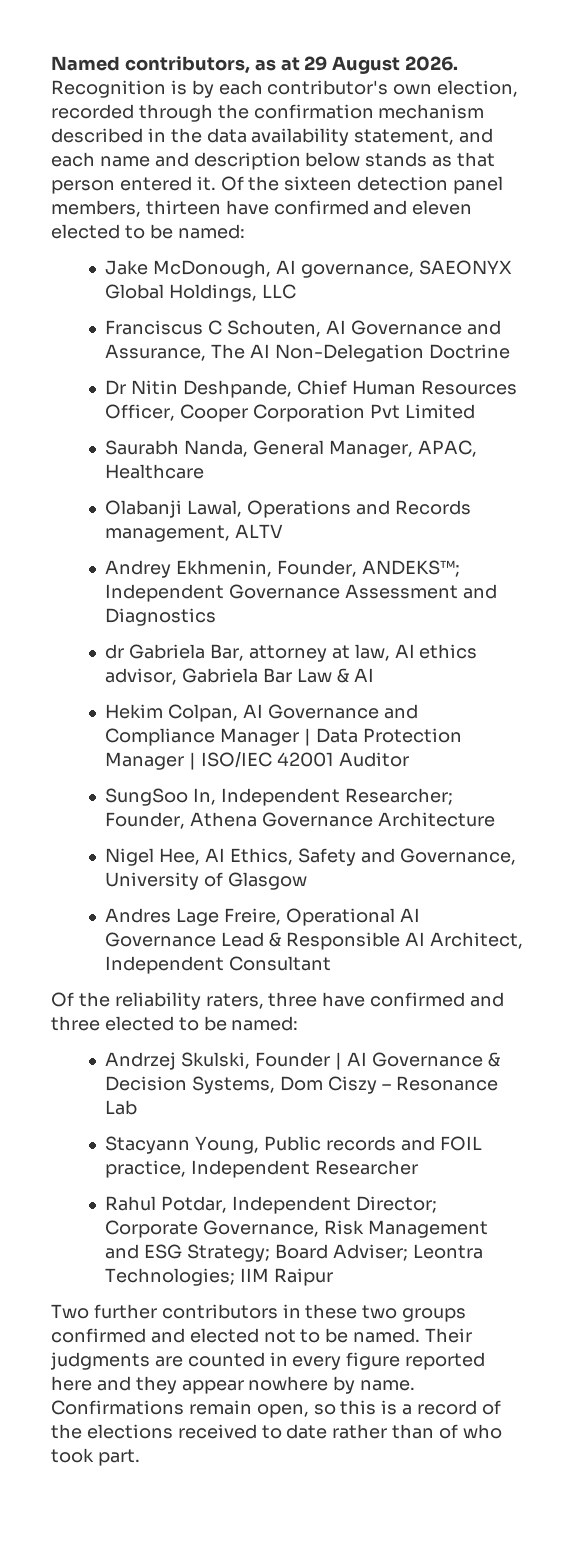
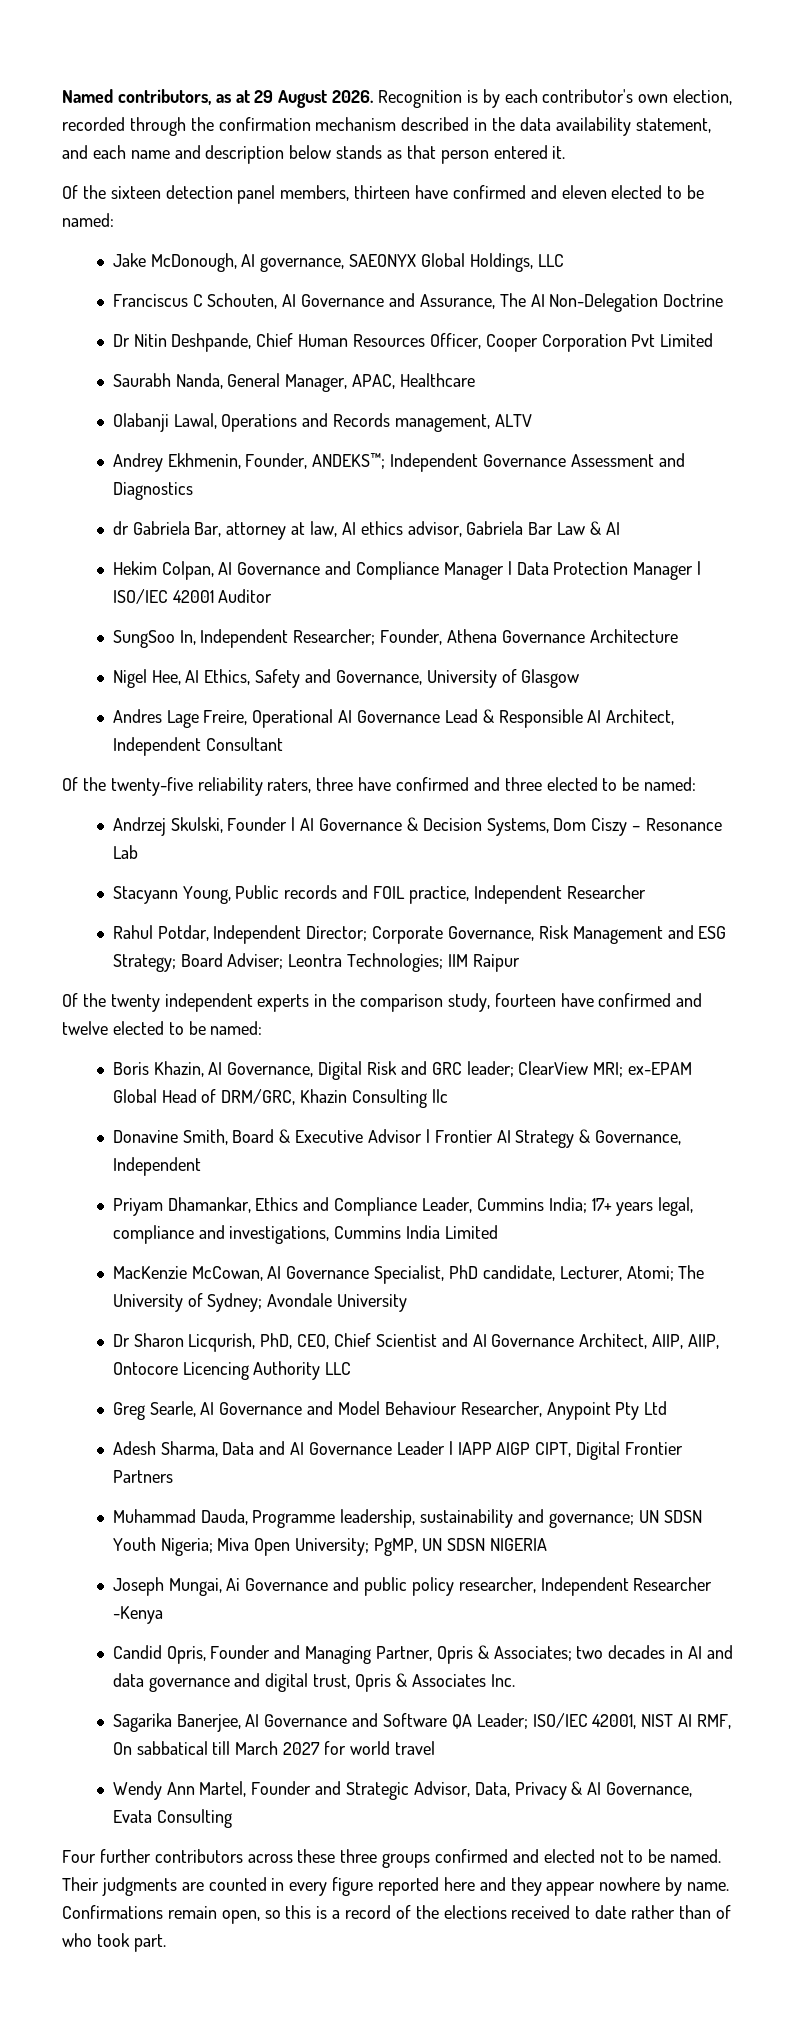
(216, 183) none -> (566, 152) //
(110, 999) none -> [110,777,193,796] twenty-five
[51,1304,398,1319] Two further contributors in these two -> [62,993,703,1012] [62,1021,263,1035] [112,1061,693,1080] [112,1089,448,1108] [112,1129,682,1148] [112,1157,201,1176] [112,1197,694,1216] [112,1225,499,1244] [112,1265,705,1284] [112,1293,408,1312] [112,1333,720,1352] [112,1361,352,1380] [112,1401,668,1420] [112,1441,684,1460] [112,1470,173,1483] [112,1509,702,1528] [112,1537,547,1556] [112,1577,713,1596] [112,1606,163,1624] [112,1645,733,1664] [112,1673,515,1692] [112,1713,732,1732] [112,1741,435,1755] [112,1781,693,1800] [112,1809,232,1828] [62,1849,378,1863] Of the twenty independent experts in the comparison study, fourteen have confirmed and twelve elected to be named: // Boris Khazin, AI Governance, Digital Risk and GRC leader; ClearView MRI; ex-EPAM Global Head of DRM/GRC, Khazin Consulting llc // Donavine Smith, Board & Executive Advisor | Frontier AI Strategy & Governance, Independent // Priyam Dhamankar, Ethics and Compliance Leader, Cummins India; 17+ years legal, compliance and investigations, Cummins India Limited // MacKenzie McCowan, AI Governance Specialist, PhD candidate, Lecturer, Atomi; The University of Sydney; Avondale University // Dr Sharon Licqurish, PhD, CEO, Chief Scientist and AI Governance Architect, AIIP, AIIP, Ontocore Licencing Authority LLC // Greg Searle, AI Governance and Model Behaviour Researcher, Anypoint Pty Ltd // Adesh Sharma, Data and AI Governance Leader | IAPP AIGP CIPT, Digital Frontier Partners // Muhammad Dauda, Programme leadership, sustainability and governance; UN SDSN Youth Nigeria; Miva Open University; PgMP, UN SDSN NIGERIA // Joseph Mungai, Ai Governance and public policy researcher, Independent Researcher -Kenya // Candid Opris, Founder and Managing Partner, Opris & Associates; two decades in AI and data governance and digital trust, Opris & Associates Inc. // Sagarika Banerjee, AI Governance and Software QA Leader; ISO/IEC 42001, NIST AI RMF, On sabbatical till March 2027 for world travel // Wendy Ann Martel, Founder and Strategic Advisor, Data, Privacy & AI Governance, Evata Consulting // Four further contributors across these three

